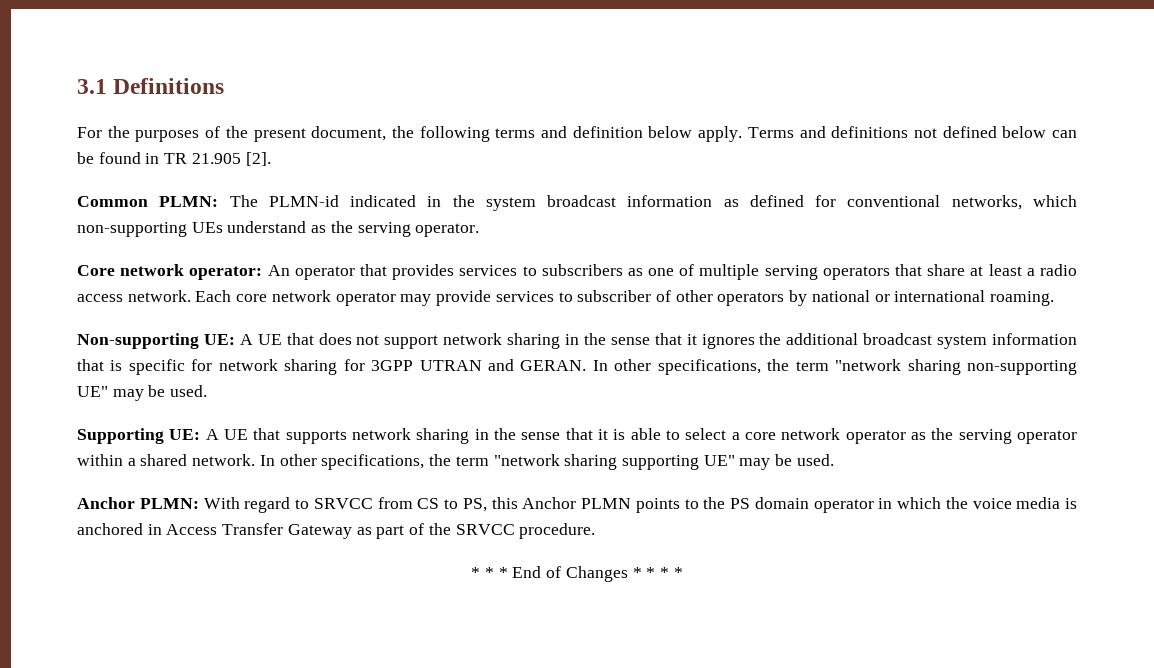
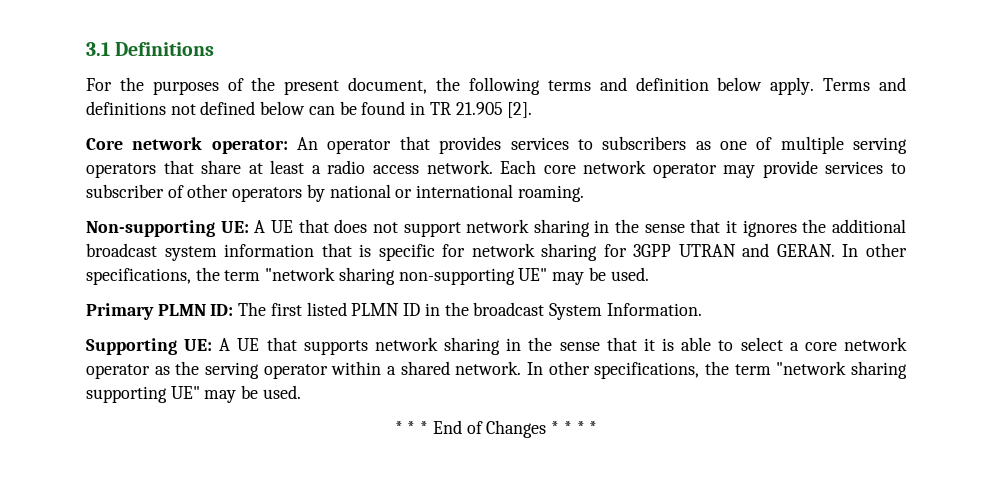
[77,195,1077,211] [77,221,480,237] // Common PLMN: The PLMN-id indicated in the system broadcast information as defined for conventional networks, which non-supporting UEs understand as the serving operator. -> (533, 110) none
(208, 391) none -> [86,302,702,320] // Primary PLMN ID: The first listed PLMN ID in the broadcast System Information.
[77,497,1077,513] [77,523,596,539] // Anchor PLMN: With regard to SRVCC from CS to PS, this Anchor PLMN points to the PS domain operator in which the voice media is anchored in Access Transfer Gateway as part of the SRVCC procedure. -> (301, 392) none

